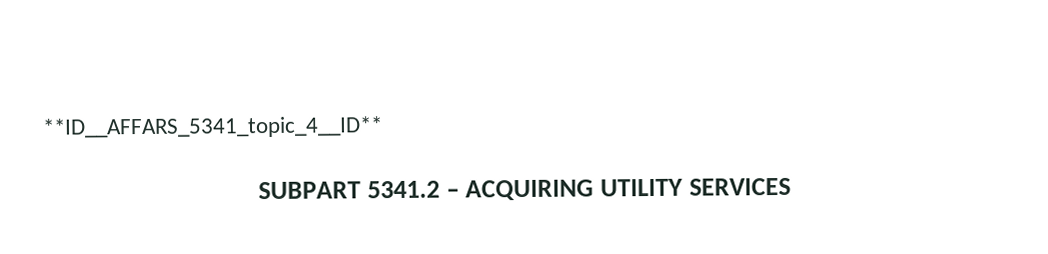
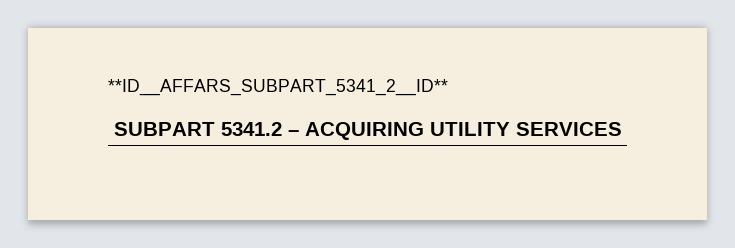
[42,116,383,139] **ID__AFFARS_5341_topic_4__ID** -> [108,79,448,96] **ID__AFFARS_SUBPART_5341_2__ID**

